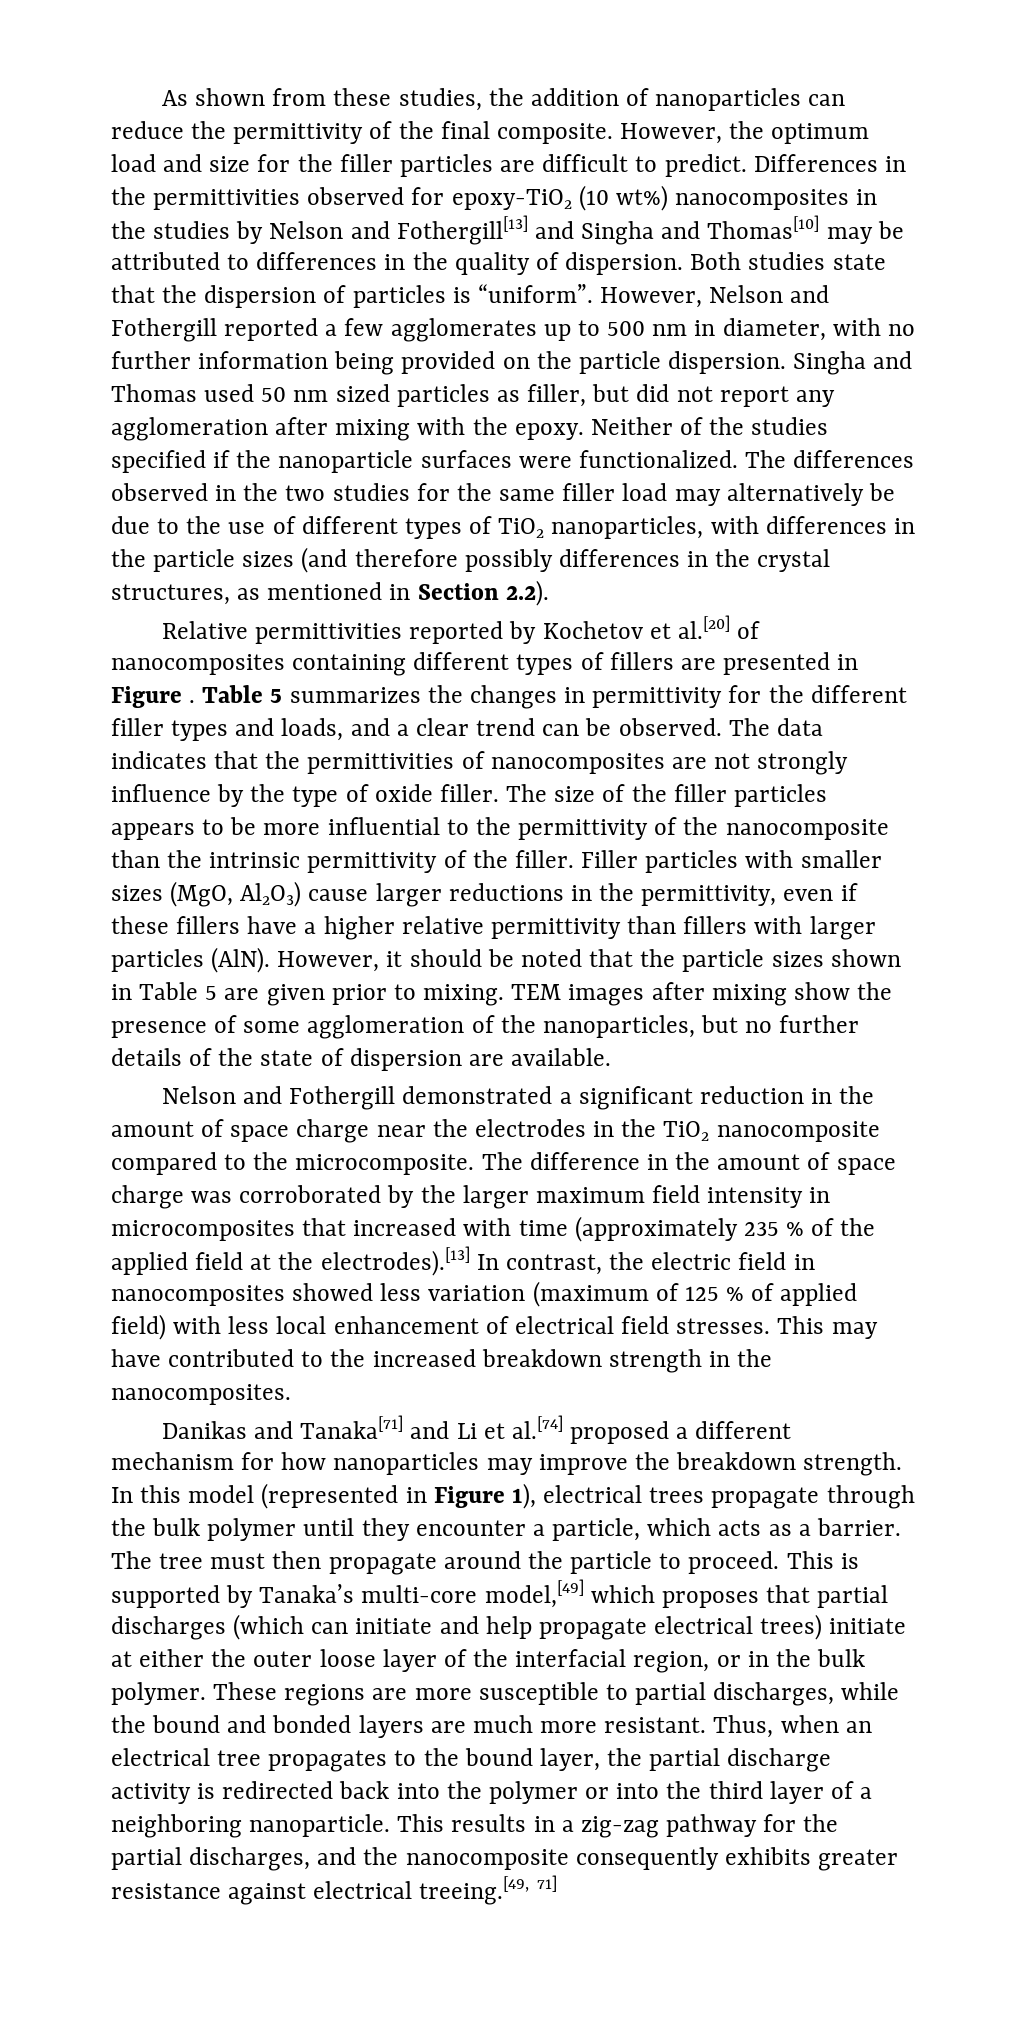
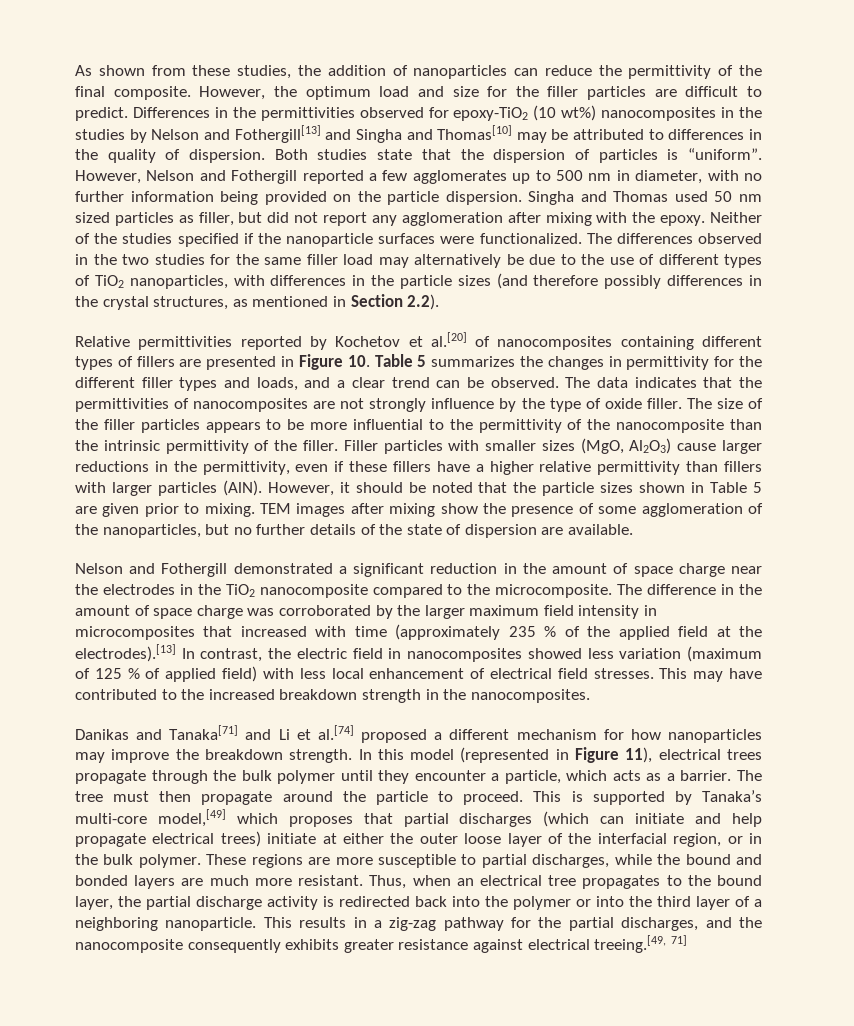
[189,700,196,703] . -> [347,355,370,367] 10.
[511,1483,536,1509] 1), -> [625,747,653,763] 11),

